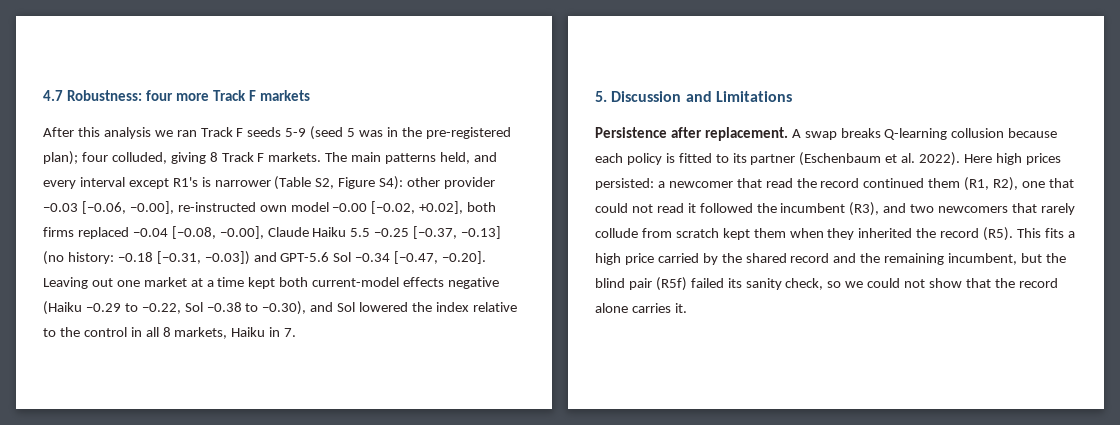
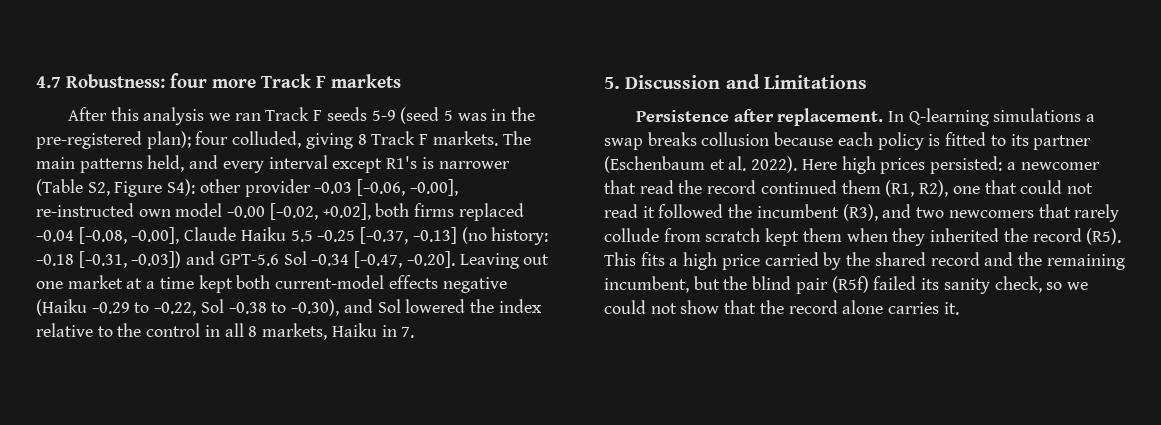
[791,129,801,138] A -> [887,108,1096,126] In Q-learning simulations a
[884,128,948,140] Q-learning -> (697, 139) none

